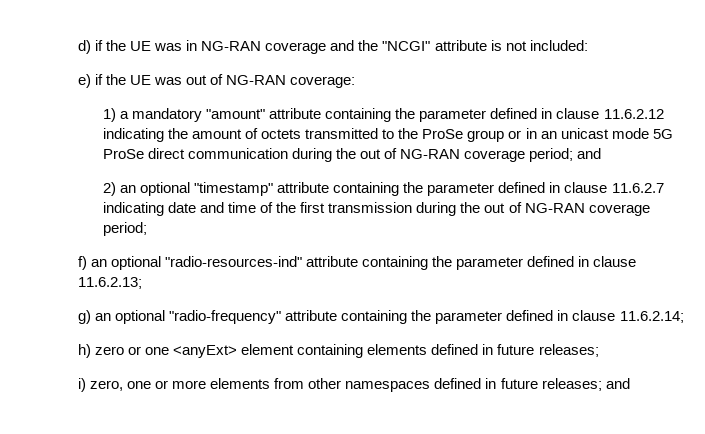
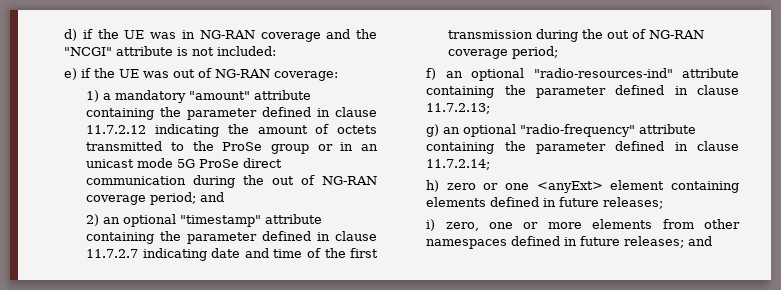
[603,109,664,119] 11.6.2.12 -> [86,125,147,134] 11.7.2.12
[611,183,664,193] 11.6.2.7 -> [86,249,139,258] 11.7.2.7
[77,277,142,289] 11.6.2.13; -> [426,103,491,114] 11.7.2.13;
[619,311,684,323] 11.6.2.14; -> [426,159,491,170] 11.7.2.14;

